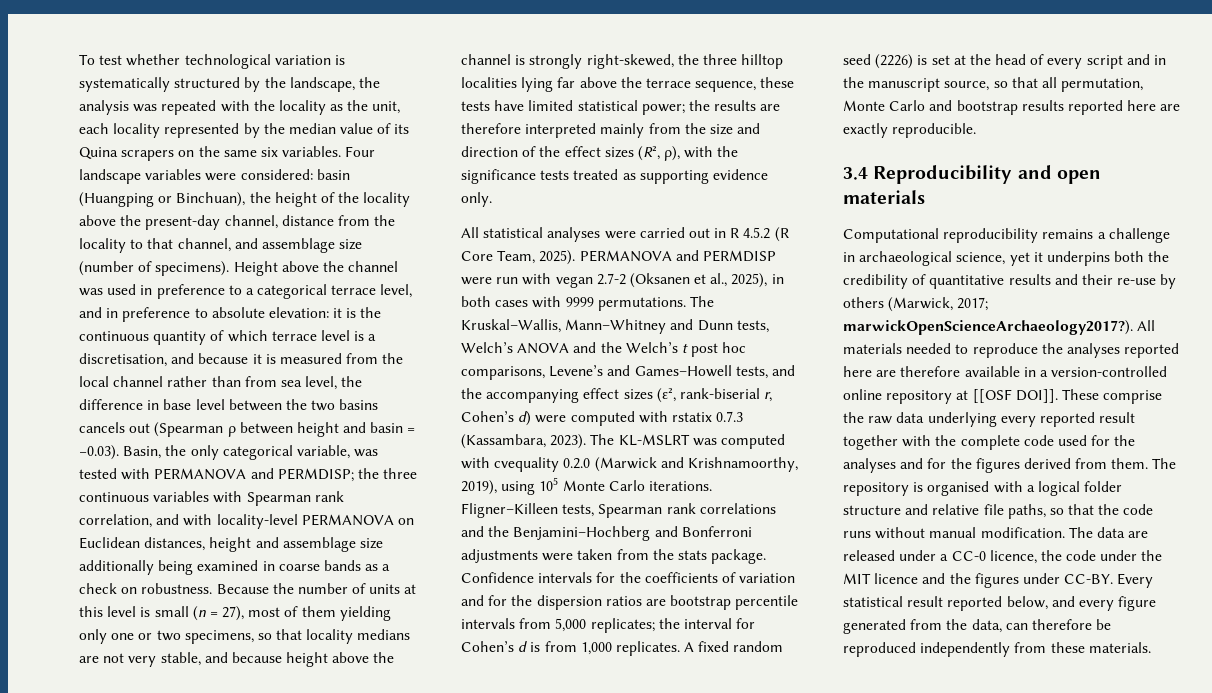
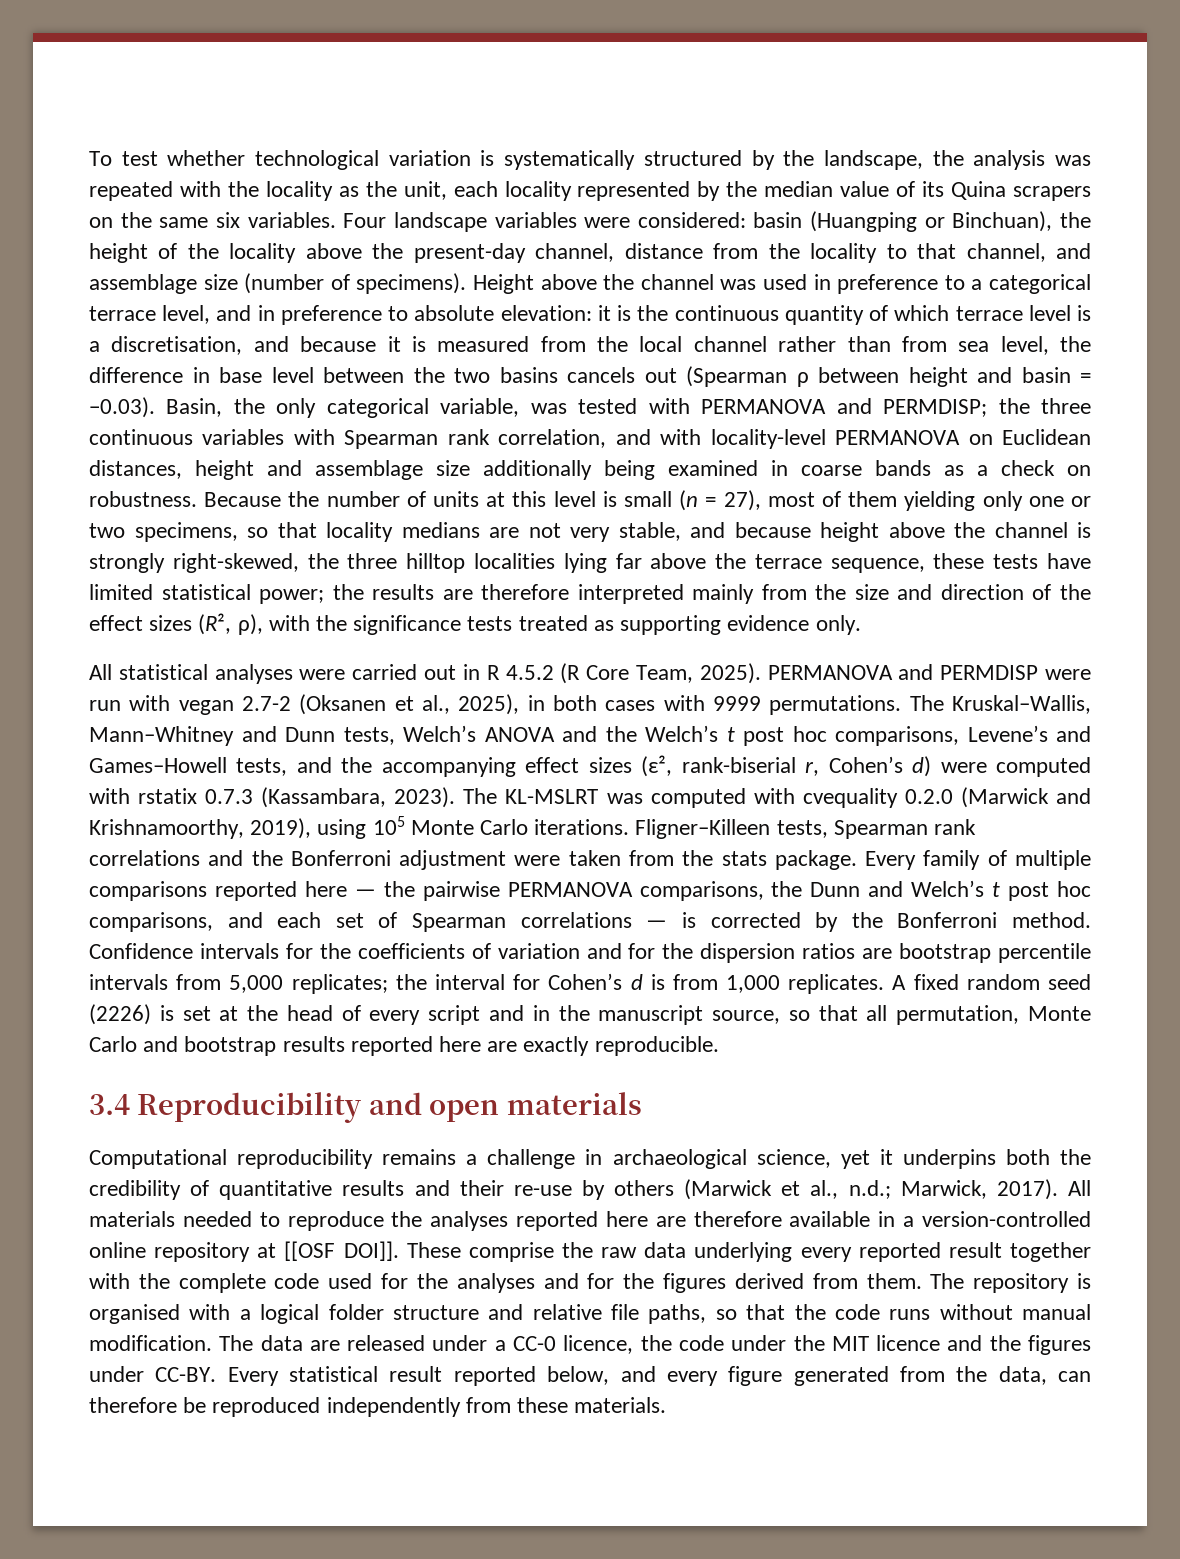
[513,526,752,541] [461,549,538,563] Benjamini–Hochberg and Bonferroni adjustments -> [290,850,507,870] Bonferroni adjustment
(767, 556) none -> [865,850,1092,870] [89,880,1092,901] [89,912,1092,932] Every family of multiple comparisons reported here — the pairwise PERMANOVA comparisons, the Dunn and Welch’s t post hoc comparisons, and each set of Spearman correlations — is corrected by the Bonferroni method.
[888,297,989,312] [843,320,1133,335] (Marwick, 2017; marwickOpenScienceArchaeology2017?). -> [684,1179,1058,1200] (Marwick et al., n.d.; Marwick, 2017).

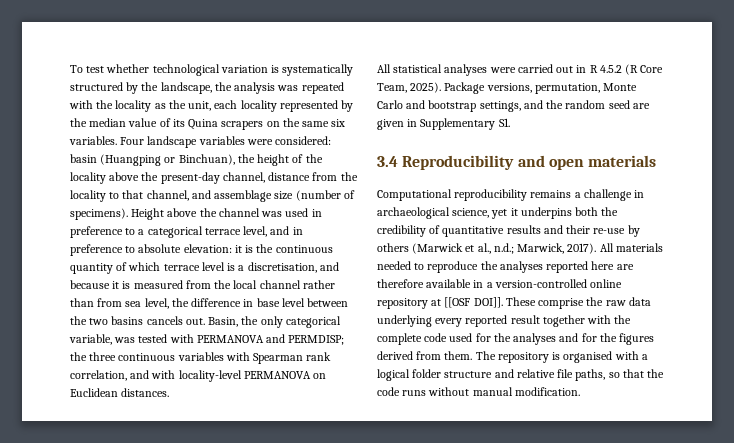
[644,366,1091,387] [89,397,155,418] out (Spearman ρ between height and basin = −0.03). -> [185,318,205,325] out.
[89,460,1091,480] [89,490,1092,511] [89,522,1091,542] [89,553,1092,573] [89,584,1091,604] [89,613,861,635] distances, height and assemblage size additionally being examined in coarse bands as a check on robustness. Because the number of units at this level is small (n = 27), most of them yielding only one or two specimens, so that locality medians are not very stable, and because height above the channel is strongly right-skewed, the three hilltop localities lying far above the terrace sequence, these tests have limited statistical power; the results are therefore interpreted mainly from the size and direction of the effect sizes (R², ρ), with the significance tests treated as supporting evidence only. -> [121,388,170,397] distances.
[767,664,1091,680] [89,694,1091,715] [89,725,1091,746] [89,755,1091,777] [89,787,1091,808] [89,816,977,839] [89,850,1092,870] [89,880,1092,901] [89,912,1092,932] [89,943,1091,963] [89,973,1091,994] [89,1004,888,1025] PERMANOVA and PERMDISP were run with vegan 2.7-2 (Oksanen et al., 2025), in both cases with 9999 permutations. The Kruskal–Wallis, Mann–Whitney and Dunn tests, Welch’s ANOVA and the Welch’s t post hoc comparisons, Levene’s and Games–Howell tests, and the accompanying effect sizes (ε², rank-biserial r, Cohen’s d) were computed with rstatix 0.7.3 (Kassambara, 2023). The KL-MSLRT was computed with cvequality 0.2.0 (Marwick and Krishnamoorthy, 2019), using 105 Monte Carlo iterations. Fligner–Killeen tests, Spearman rank correlations and the Bonferroni adjustment were taken from the stats package. Every family of multiple comparisons reported here — the pairwise PERMANOVA comparisons, the Dunn and Welch’s t post hoc comparisons, and each set of Spearman correlations — is corrected by the Bonferroni method. Confidence intervals for the coefficients of variation and for the dispersion ratios are bootstrap percentile intervals from 5,000 replicates; the interval for Cohen’s d is from 1,000 replicates. A fixed random seed (2226) is set at the head of every script and in the manuscript source, so that all -> [444,82,532,94] Package versions,
[282,1036,719,1056] results reported here are exactly reproducible. -> [479,100,650,112] [377,118,510,130] settings, and the random seed are given in Supplementary S1.
[219,1335,1091,1355] [89,1366,1092,1386] [89,1397,667,1417] The data are released under a CC-0 licence, the code under the MIT licence and the figures under CC-BY. Every statistical result reported below, and every figure generated from the data, can therefore be reproduced independently from these materials. -> (580, 391) none

